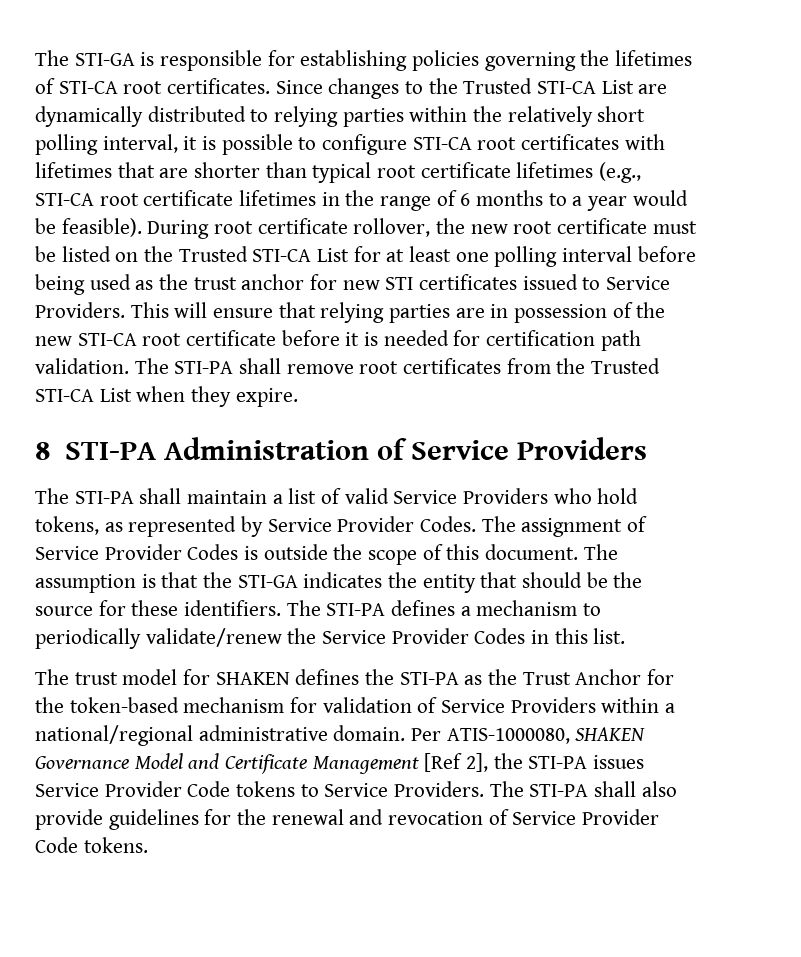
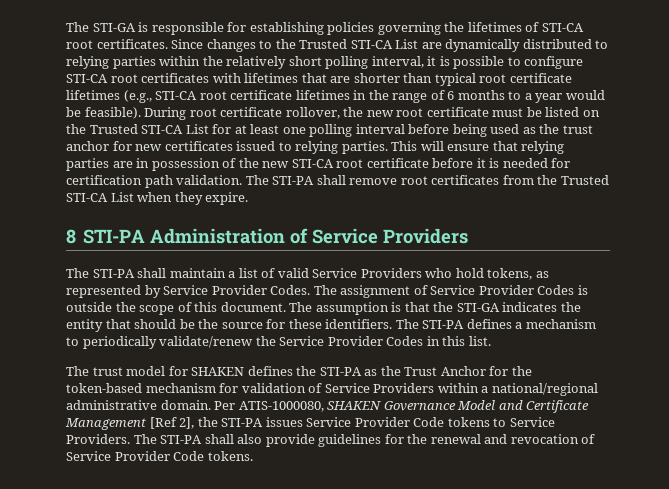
[385,277,414,290] STI -> (163, 147) none
[606,276,671,290] [35,302,125,318] Service Providers. -> [295,141,388,154] relying parties.

